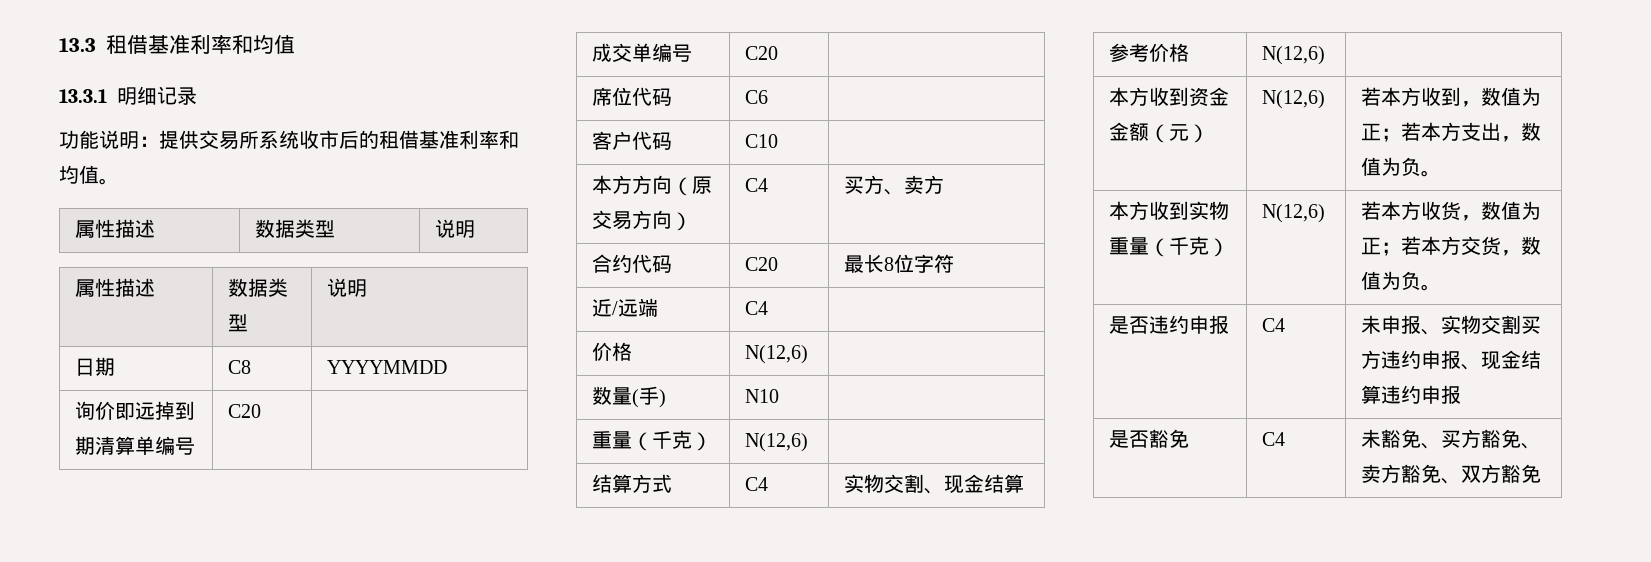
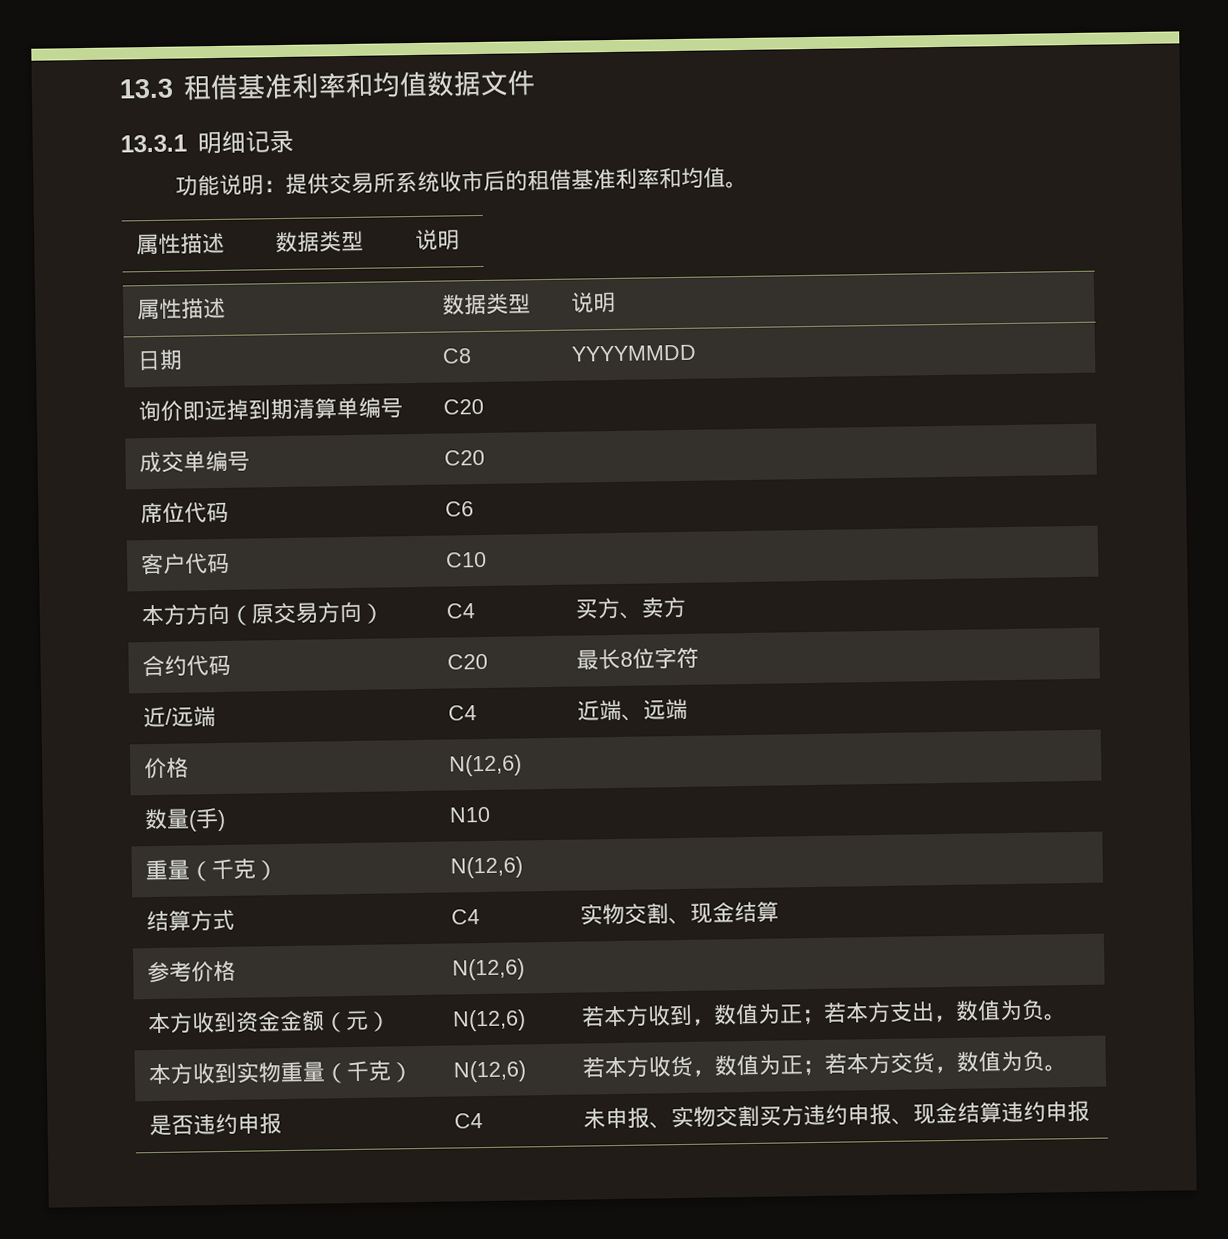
(295, 44) none -> [425,70,536,97] 数据文件
(768, 308) none -> [577,698,689,722] 近端、远端
[1108,429,1189,448] [1261,432,1285,446] [1360,429,1541,449] [1360,464,1541,484] // 是否豁免 | C4 | 未豁免、买方豁免、卖方豁免、双方豁免 -> (1091, 1111) none

